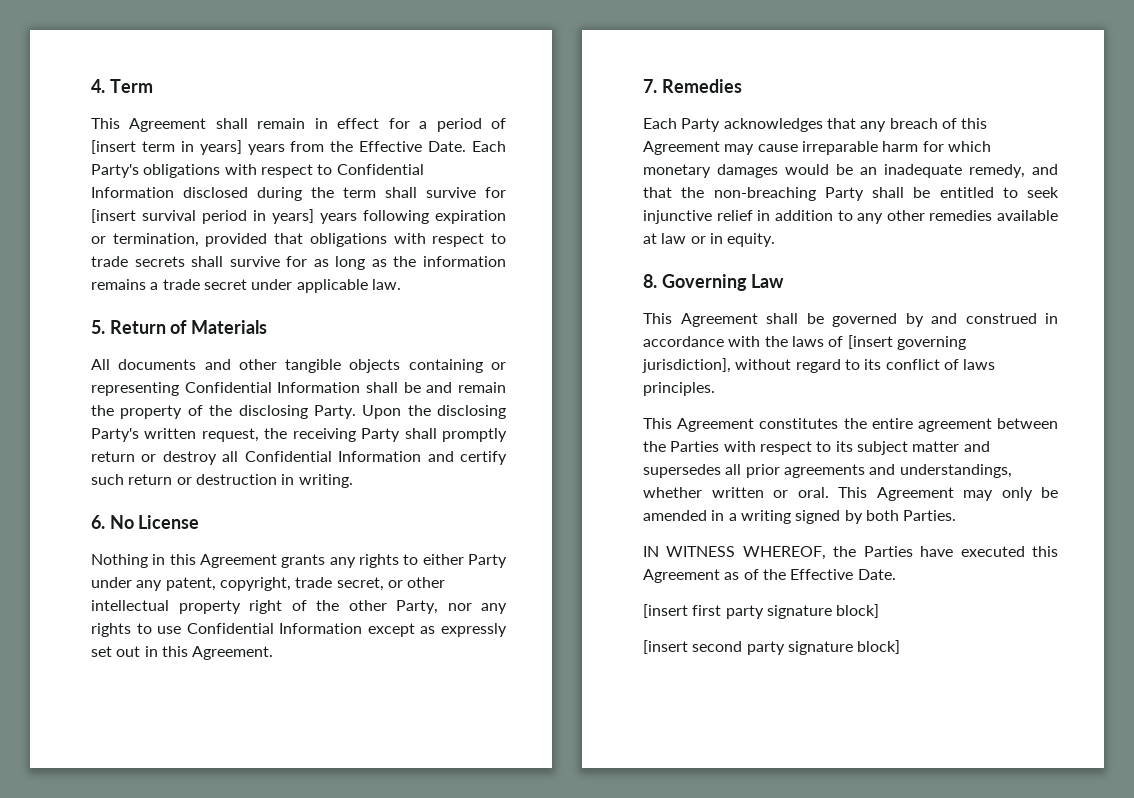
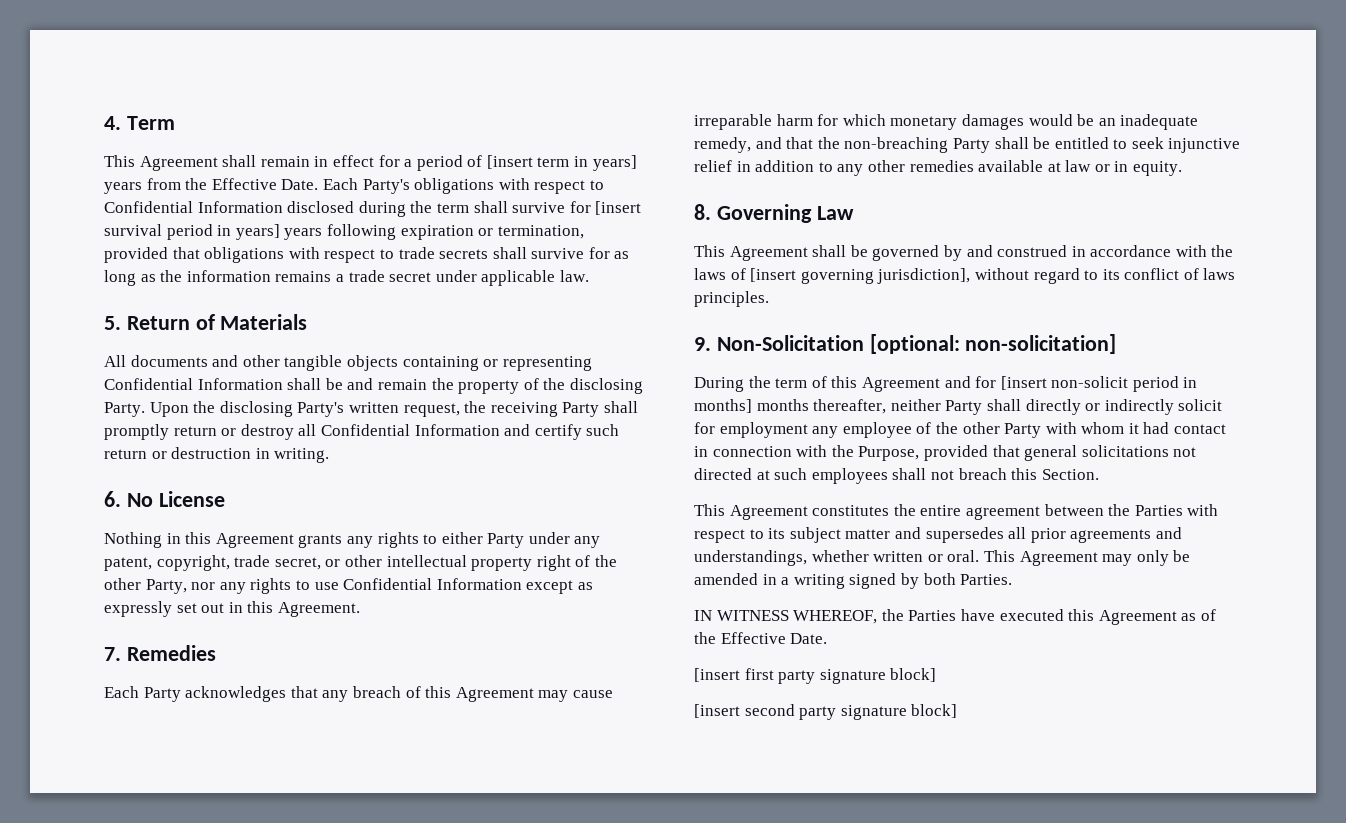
(715, 389) none -> [694,334,1117,354] [694,376,1198,392] [694,399,1223,415] [694,422,1227,438] [694,445,1197,461] [694,468,1099,484] // 9. Non-Solicitation [optional: non-solicitation] // During the term of this Agreement and for [insert non-solicit period in months] months thereafter, neither Party shall directly or indirectly solicit for employment any employee of the other Party with whom it had contact in connection with the Purpose, provided that general solicitations not directed at such employees shall not breach this Section.

